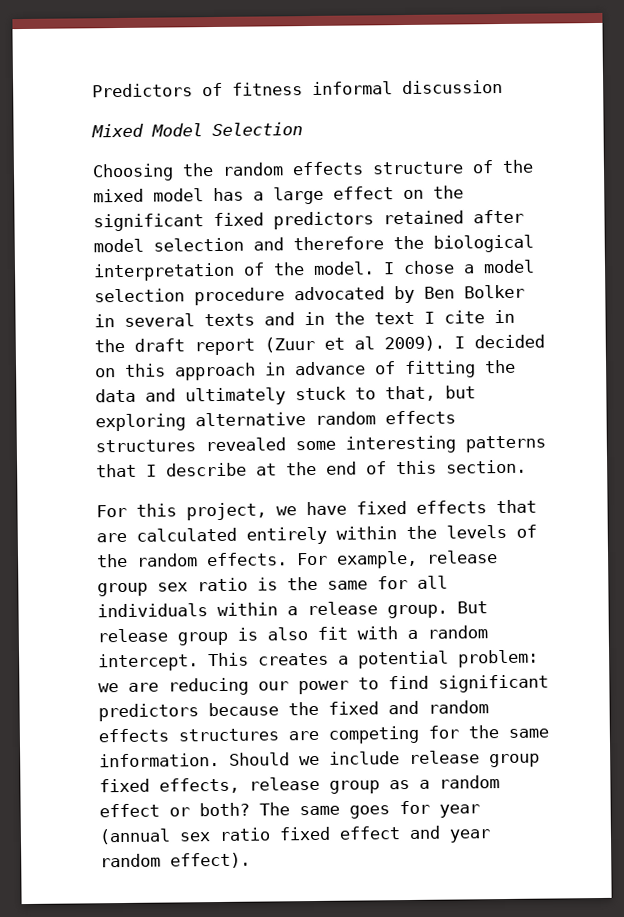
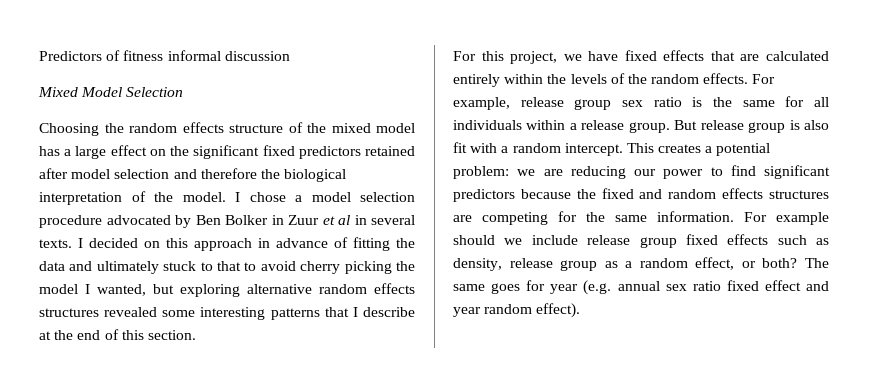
[124,309,515,327] [94,335,445,356] several texts and in the text I cite in the draft report (Zuur et al 2009). -> [288,215,415,225] [39,239,72,248] Zuur et al in several texts.
[385,385,436,402] that, -> [217,261,415,274] [39,284,146,296] that to avoid cherry picking the model I wanted,
[229,752,290,766] Should -> [744,212,829,225] [453,235,495,245] For example should
[159,777,240,794] effects, -> [727,234,829,245] [453,258,502,271] effects such as density,
[99,803,160,818] effect -> [695,257,735,270] effect,
[99,828,171,845] (annual -> [583,280,660,295] (e.g. annual

